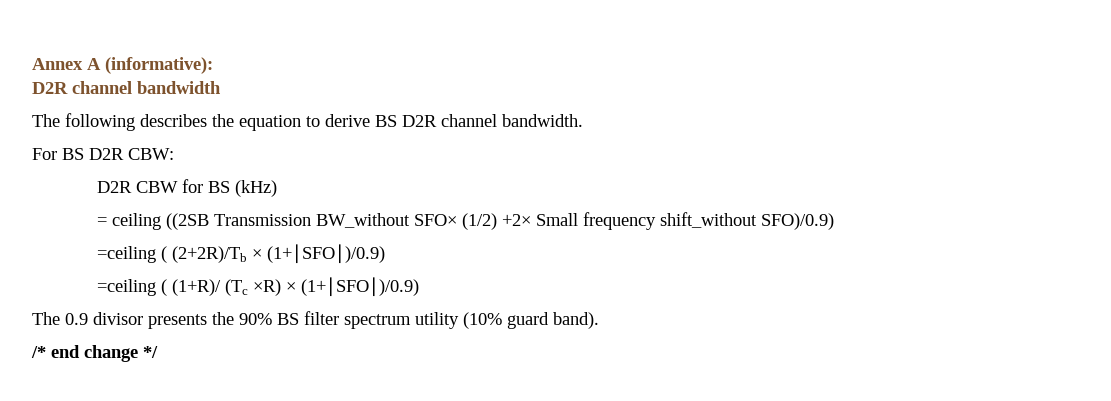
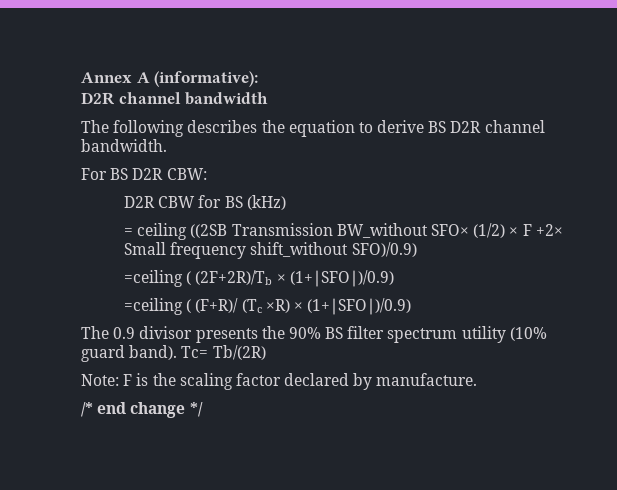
(497, 221) none -> [509,224,532,236] × F
[171,246,247,263] (2+2R)/Tb -> [195,270,273,285] (2F+2R)/Tb
[171,279,221,296] (1+R)/ -> [195,298,239,313] (F+R)/
(599, 320) none -> [181,345,266,360] [81,373,478,390] Tc= Tb/(2R) // Note: F is the scaling factor declared by manufacture.

